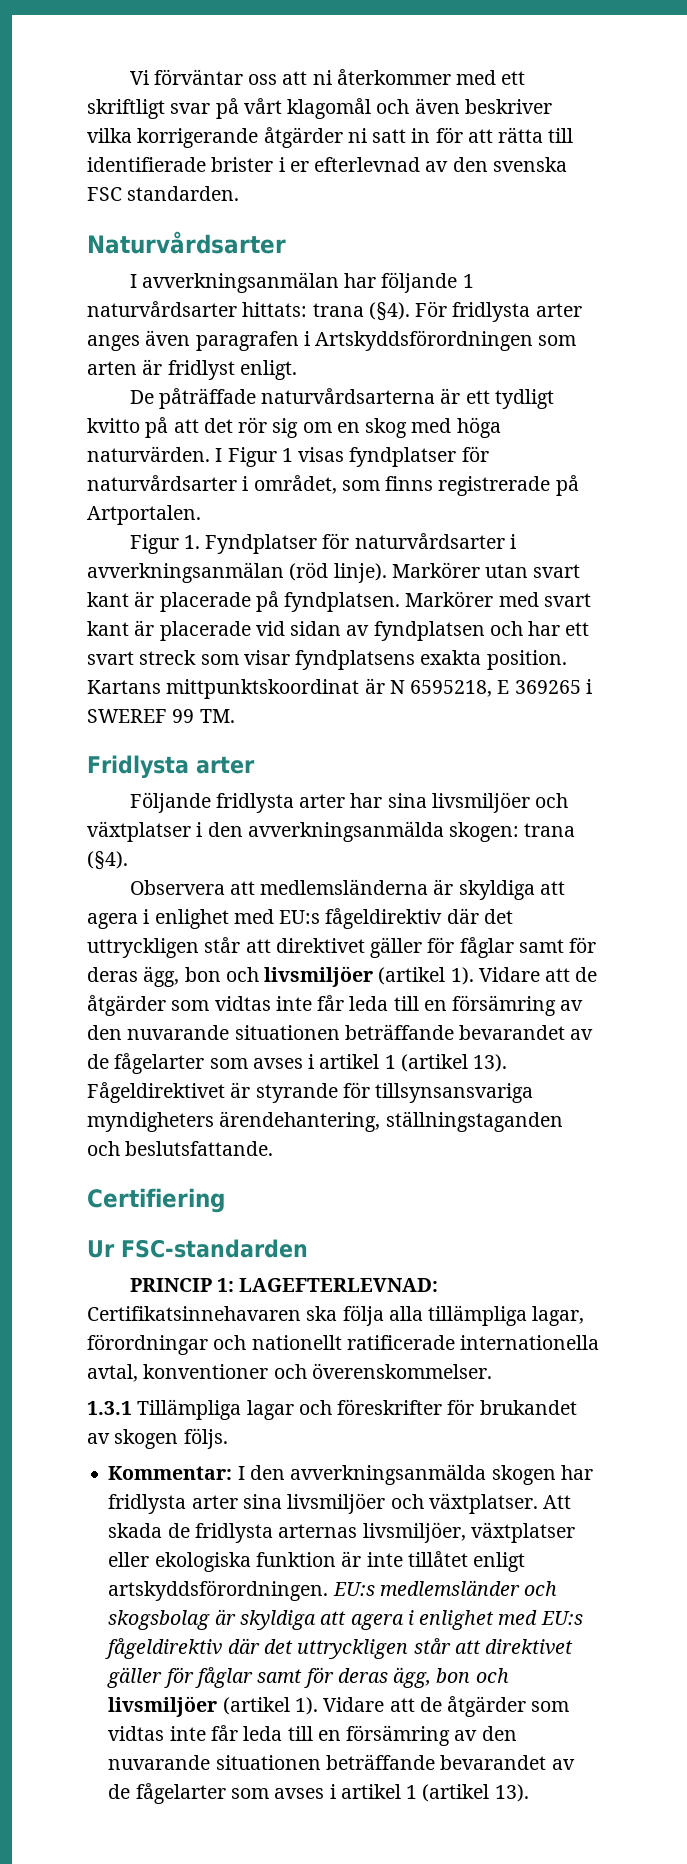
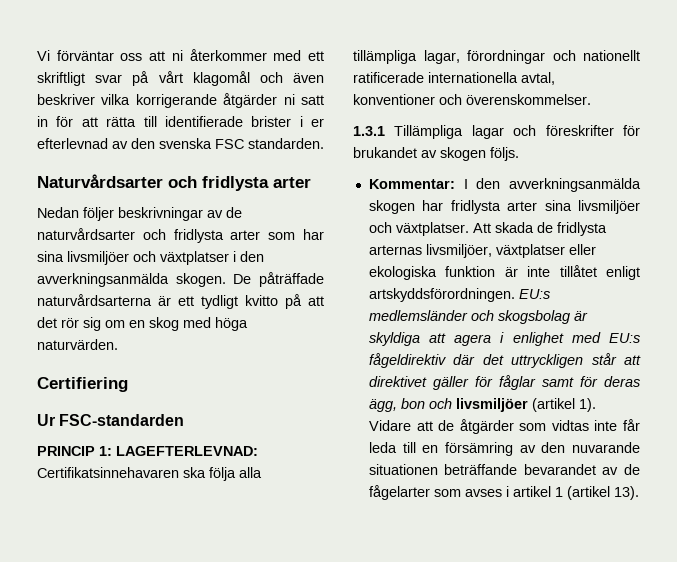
[129,272,474,293] [87,301,582,322] [87,330,577,351] [87,359,297,380] // I avverkningsanmälan har följande 1 naturvårdsarter hittats: trana (§4). För fridlysta arter anges även paragrafen i Artskyddsförordningen som arten är fridlyst enligt. // -> [168,176,311,191] [37,207,242,221] [37,228,325,243] [37,251,264,265] [37,273,226,287] och fridlysta arter // Nedan följer beskrivningar av de naturvårdsarter och fridlysta arter som har sina livsmiljöer och växtplatser i den avverkningsanmälda skogen.
[215,446,489,467] [87,475,579,496] [87,505,201,525] [129,533,516,554] [87,562,581,583] [87,591,591,612] [87,620,590,641] [87,650,567,670] [87,678,592,699] [87,709,235,723] [87,755,255,778] [129,792,569,813] [87,821,576,842] [87,851,128,870] [129,879,565,900] [87,908,513,929] [87,937,597,958] [87,966,598,987] [87,995,584,1016] [87,1024,594,1040] [87,1053,508,1074] [87,1082,534,1103] [87,1111,563,1132] [87,1141,274,1156] I Figur 1 visas fyndplatser för naturvårdsarter i området, som finns registrerade på Artportalen. // Figur 1. Fyndplatser för naturvårdsarter i avverkningsanmälan (röd linje). Markörer utan svart kant är placerade på fyndplatsen. Markörer med svart kant är placerade vid sidan av fyndplatsen och har ett svart streck som visar fyndplatsens exakta position. Kartans mittpunktskoordinat är N 6595218, E 369265 i SWEREF 99 TM. // Fridlysta arter // Följande fridlysta arter har sina livsmiljöer och växtplatser i den avverkningsanmälda skogen: trana (§4). // Observera att medlemsländerna är skyldiga att agera i enlighet med EU:s fågeldirektiv där det uttryckligen står att direktivet gäller för fåglar samt för deras ägg, bon och livsmiljöer (artikel 1). Vidare att de åtgärder som vidtas inte får leda till en försämring av den nuvarande situationen beträffande bevarandet av de fågelarter som avses i artikel 1 (artikel 13). Fågeldirektivet är styrande för tillsynsansvariga myndigheters ärendehantering, ställningstaganden och beslutsfattande. -> (118, 344) none

